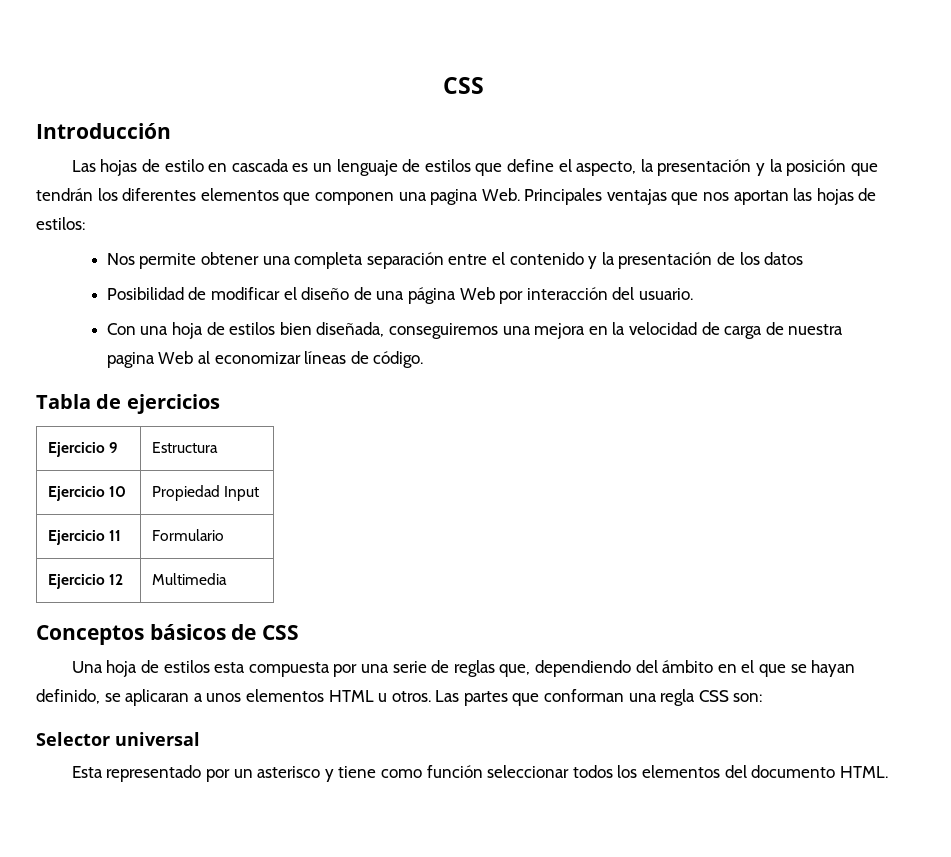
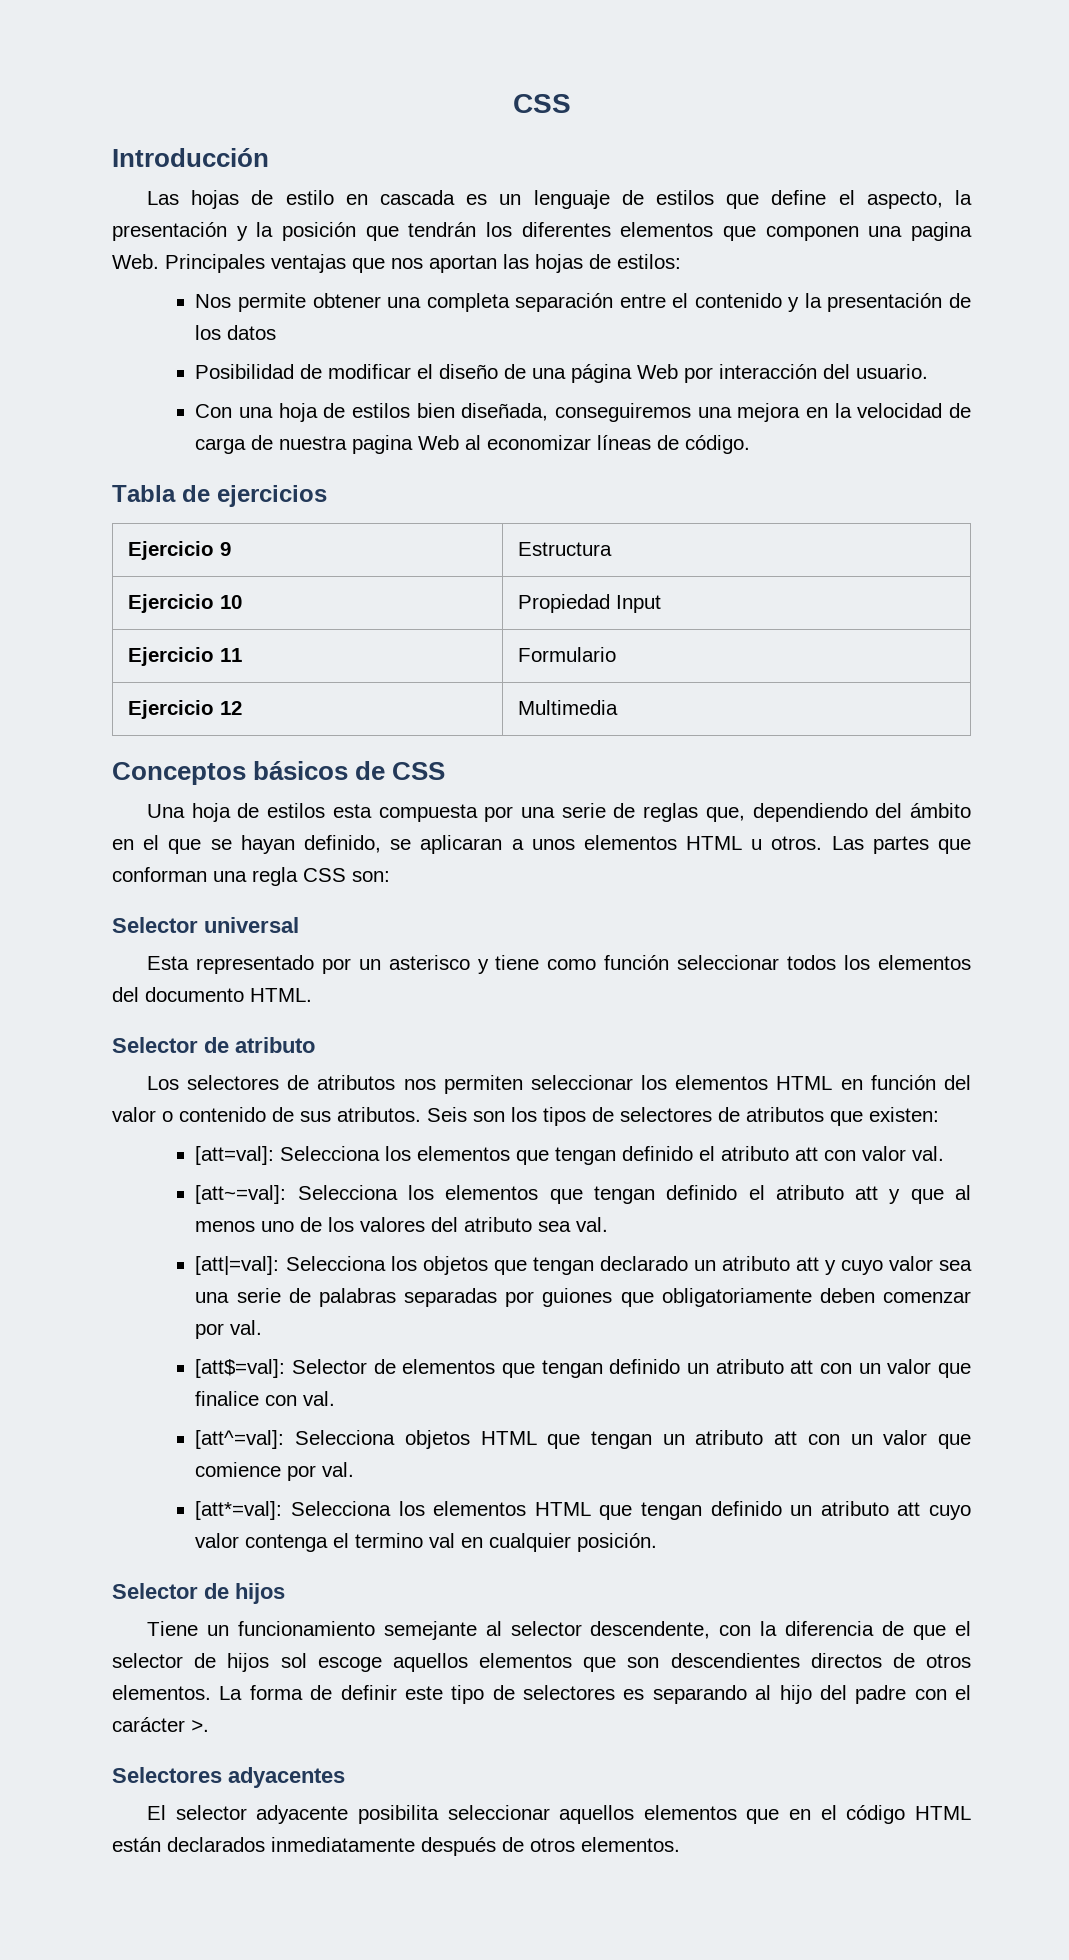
(888, 772) none -> [112,1037,315,1053] [146,1075,971,1094] [112,1107,939,1126] [195,1146,945,1165] [195,1185,971,1204] [195,1217,609,1232] [195,1256,972,1275] [195,1288,971,1307] [195,1320,263,1339] [195,1359,971,1378] [195,1391,336,1406] [195,1430,972,1449] [195,1462,355,1481] [195,1501,972,1520] [195,1533,658,1552] [112,1583,285,1604] [146,1621,971,1640] [112,1653,971,1672] [112,1685,971,1704] [112,1717,209,1732] [112,1767,345,1788] [146,1805,971,1824] [112,1837,680,1856] // Selector de atributo // Los selectores de atributos nos permiten seleccionar los elementos HTML en función del valor o contenido de sus atributos. Seis son los tipos de selectores de atributos que existen: // [att=val]: Selecciona los elementos que tengan definido el atributo att con valor val. // [att~=val]: Selecciona los elementos que tengan definido el atributo att y que al menos uno de los valores del atributo sea val. // [att|=val]: Selecciona los objetos que tengan declarado un atributo att y cuyo valor sea una serie de palabras separadas por guiones que obligatoriamente deben comenzar por val. // [att$=val]: Selector de elementos que tengan definido un atributo att con un valor que finalice con val. // [att^=val]: Selecciona objetos HTML que tengan un atributo att con un valor que comience por val. // [att*=val]: Selecciona los elementos HTML que tengan definido un atributo att cuyo valor contenga el termino val en cualquier posición. // Selector de hijos // Tiene un funcionamiento semejante al selector descendente, con la diferencia de que el selector de hijos sol escoge aquellos elementos que son descendientes directos de otros elementos. La forma de definir este tipo de selectores es separando al hijo del padre con el carácter >. // Selectores adyacentes // El selector adyacente posibilita seleccionar aquellos elementos que en el código HTML están declarados inmediatamente después de otros elementos.

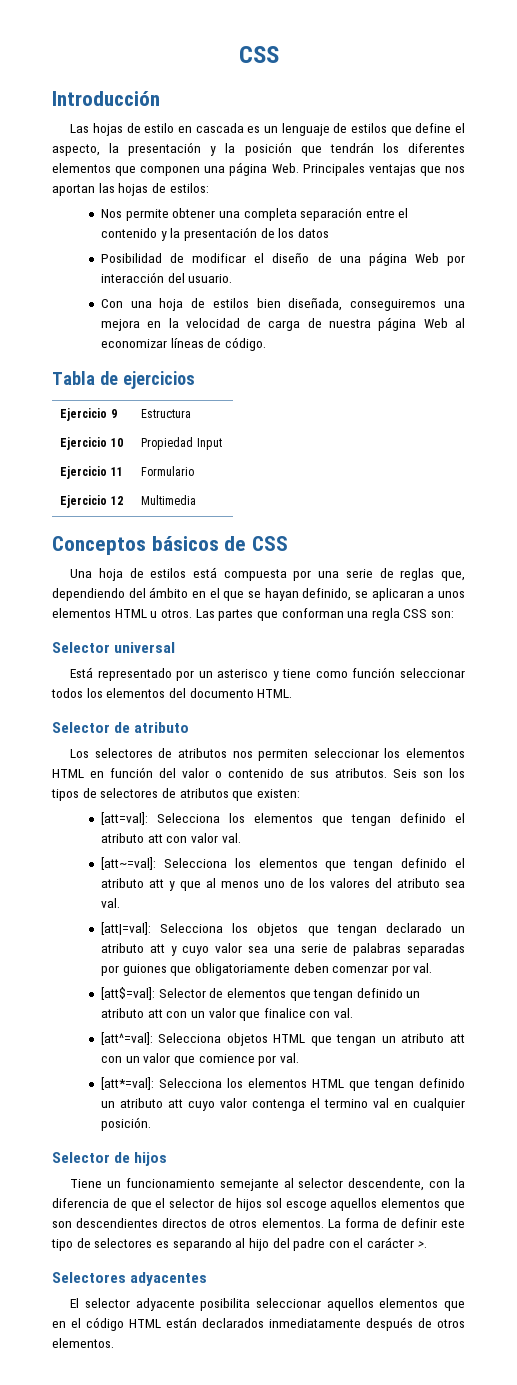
[910,222,972,241] pagina -> [229,162,268,176] página
[352,435,414,454] pagina -> [378,317,417,331] página
[332,804,372,818] esta -> [193,567,218,578] está
[146,956,189,970] Esta -> [70,667,94,678] Está

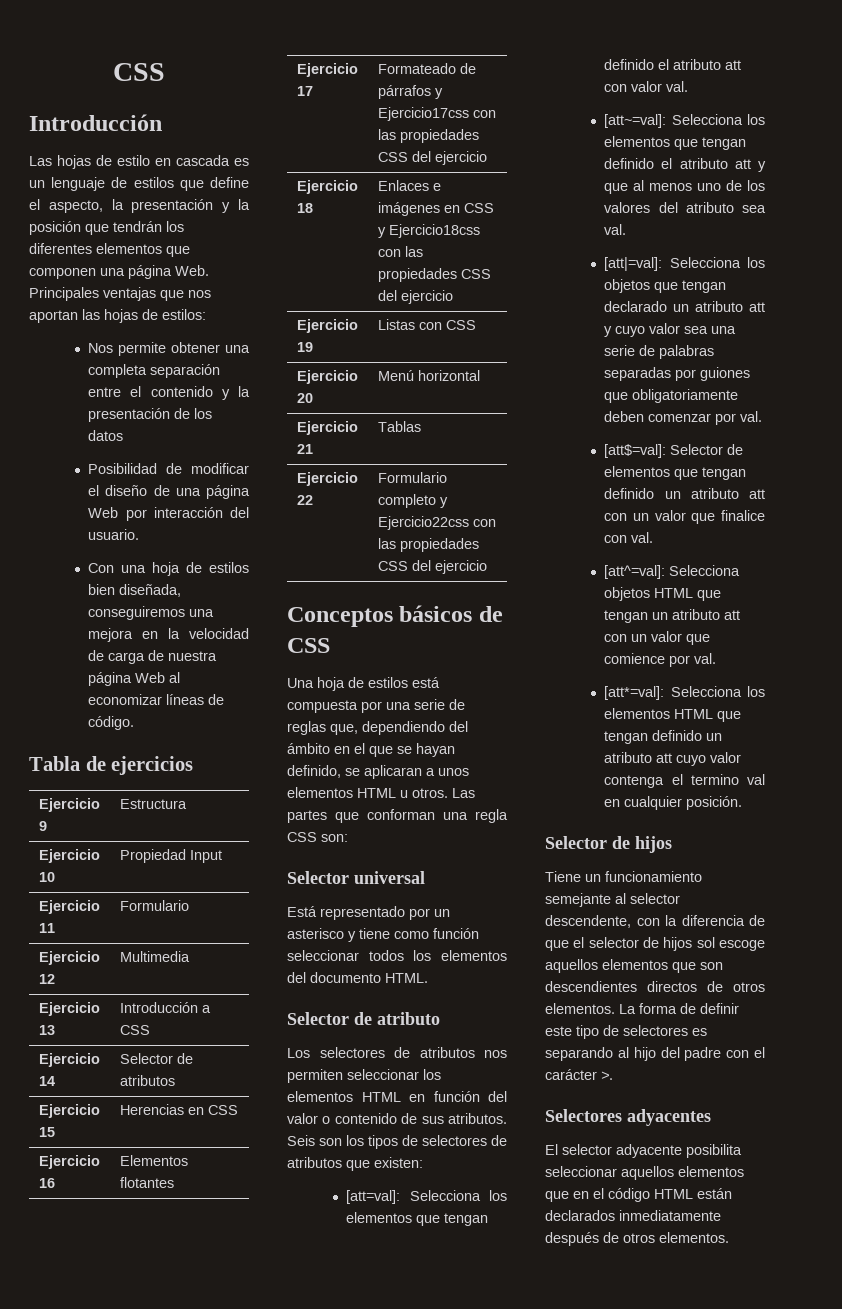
(197, 500) none -> [38,1002,100,1016] [38,1025,55,1035] [119,1002,211,1013] [119,1025,150,1035] [38,1053,100,1067] [38,1076,55,1086] [119,1053,193,1064] [119,1075,175,1086] [38,1104,100,1118] [38,1127,55,1137] [119,1104,238,1115] [38,1155,100,1169] [38,1178,55,1188] [119,1155,188,1166] [119,1177,174,1188] [296,63,358,77] [296,86,313,96] [377,63,476,74] [377,85,443,99] [377,107,496,121] [377,129,479,143] [377,151,487,165] [296,180,358,194] [296,203,313,213] [377,180,441,191] [377,202,494,216] [377,224,480,238] [377,246,423,257] [377,268,491,282] [377,290,453,304] [296,319,358,333] [296,342,313,352] [377,319,476,330] [296,370,358,384] [296,393,313,403] [377,370,480,381] [296,421,358,435] [296,444,313,454] [377,421,421,432] [296,472,358,486] [296,495,313,505] [377,472,447,483] [377,494,448,508] [377,516,496,530] [377,538,479,552] [377,560,487,574] // Ejercicio 13 | Introducción a CSS // Ejercicio 14 | Selector de atributos // Ejercicio 15 | Herencias en CSS // Ejercicio 16 | Elementos flotantes // Ejercicio 17 | Formateado de párrafos y Ejercicio17css con las propiedades CSS del ejercicio // Ejercicio 18 | Enlaces e imágenes en CSS y Ejercicio18css con las propiedades CSS del ejercicio // Ejercicio 19 | Listas con CSS // Ejercicio 20 | Menú horizontal // Ejercicio 21 | Tablas // Ejercicio 22 | Formulario completo y Ejercicio22css con las propiedades CSS del ejercicio

